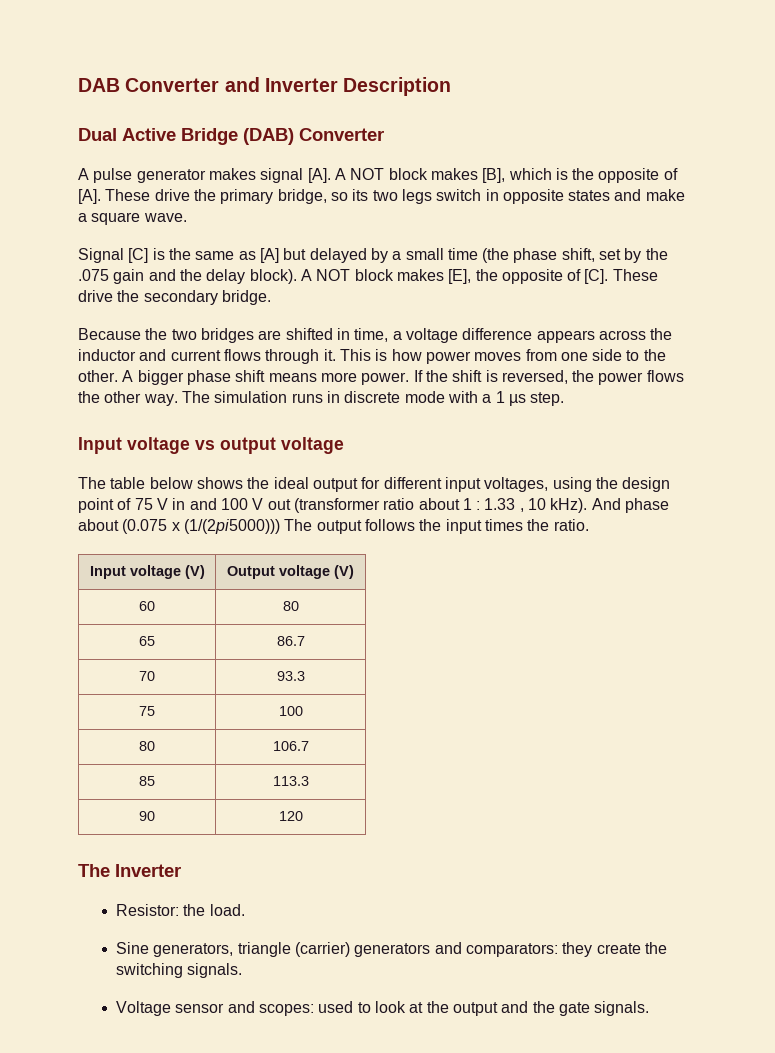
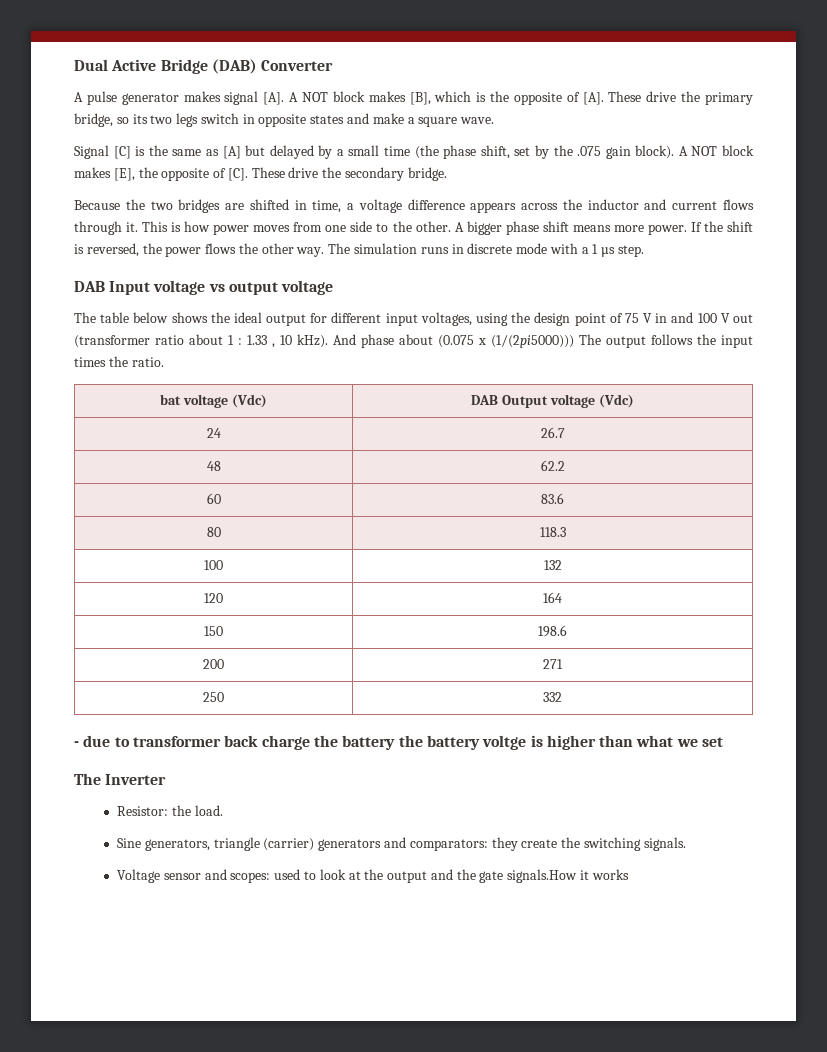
[78,77,452,96] DAB Converter and Inverter Description // -> (74, 65) none
[148,269,246,284] and the delay -> (631, 152) none
(565, 399) none -> [74,281,105,292] DAB
[89,565,205,579] [227,565,354,579] [139,601,155,611] [282,601,299,611] [139,636,155,646] [276,636,305,646] [139,671,155,681] [276,671,305,681] [139,706,155,716] [278,706,303,716] [139,741,155,751] [272,741,309,751] [139,776,155,786] [272,776,309,786] [139,811,155,821] [278,811,303,821] Input voltage (V) | Output voltage (V) // 60 | 80 // 65 | 86.7 // 70 | 93.3 // 75 | 100 // 80 | 106.7 // 85 | 113.3 // 90 | 120 -> [160,394,267,408] [471,394,634,408] [206,428,221,438] [540,427,565,438] [206,461,221,471] [540,460,565,471] [206,493,221,504] [541,493,564,504] [206,527,221,537] [539,527,566,537] [204,560,223,570] [543,560,562,570] [204,593,223,603] [543,592,562,603] [204,626,223,636] [538,625,567,637] [203,659,224,669] [543,659,563,669] [203,692,224,702] [543,692,562,702] [74,735,724,750] bat voltage (Vdc) | DAB Output voltage (Vdc) // 24 | 26.7 // 48 | 62.2 // 60 | 83.6 // 80 | 118.3 // 100 | 132 // 120 | 164 // 150 | 198.6 // 200 | 271 // 250 | 332 // - due to transformer back charge the battery the battery voltge is higher than what we set
[594,1001,650,1016] signals. -> [507,869,629,883] signals.How it works

